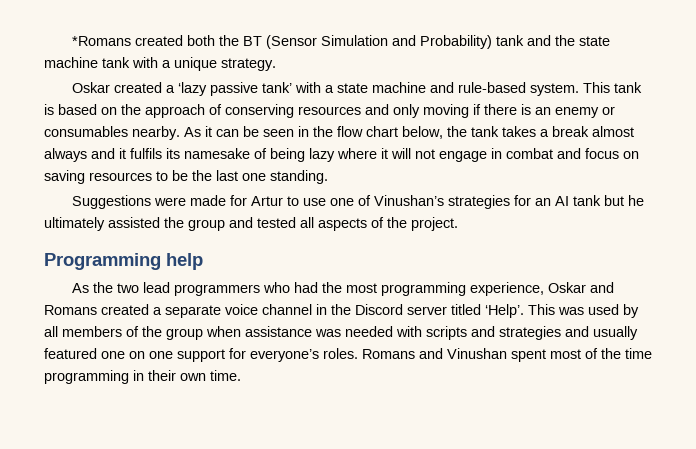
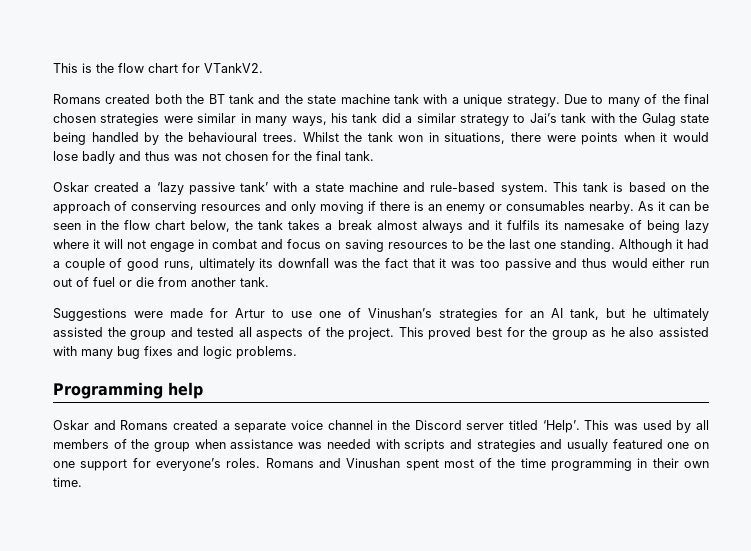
[71,35,492,49] *Romans created both the BT (Sensor Simulation and Probability) -> [53,63,263,73] [53,94,225,104] This is the flow chart for VTankV2. // Romans created both the BT
(276, 64) none -> [563,94,709,107] [53,113,710,126] [53,132,709,145] [53,151,374,164] Due to many of the final chosen strategies were similar in many ways, his tank did a similar strategy to Jai’s tank with the Gulag state being handled by the behavioural trees. Whilst the tank won in situations, there were points when it would lose badly and thus was not chosen for the final tank.
(328, 177) none -> [618,239,709,252] [53,258,709,271] [53,277,269,287] Although it had a couple of good runs, ultimately its downfall was the fact that it was too passive and thus would either run out of fuel or die from another tank.
[572,195,601,206] tank -> [570,308,599,320] tank,
[44,253,203,270] [71,282,544,296] // Programming help // As the two lead programmers who had the most programming experience, -> [398,327,709,340] [53,346,297,359] [53,382,203,399] This proved best for the group as he also assisted with many bug fixes and logic problems. // Programming help //

